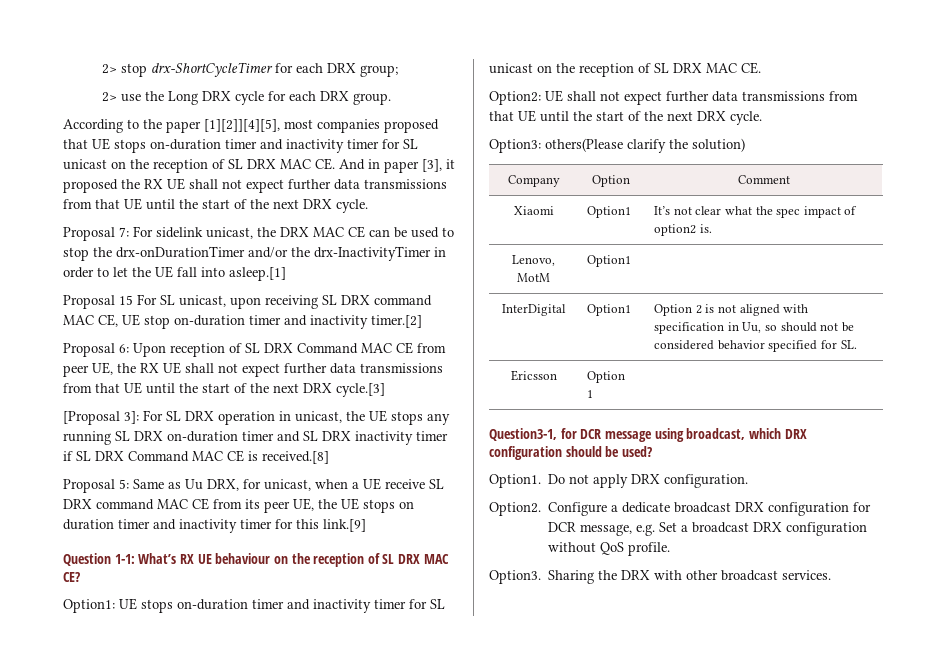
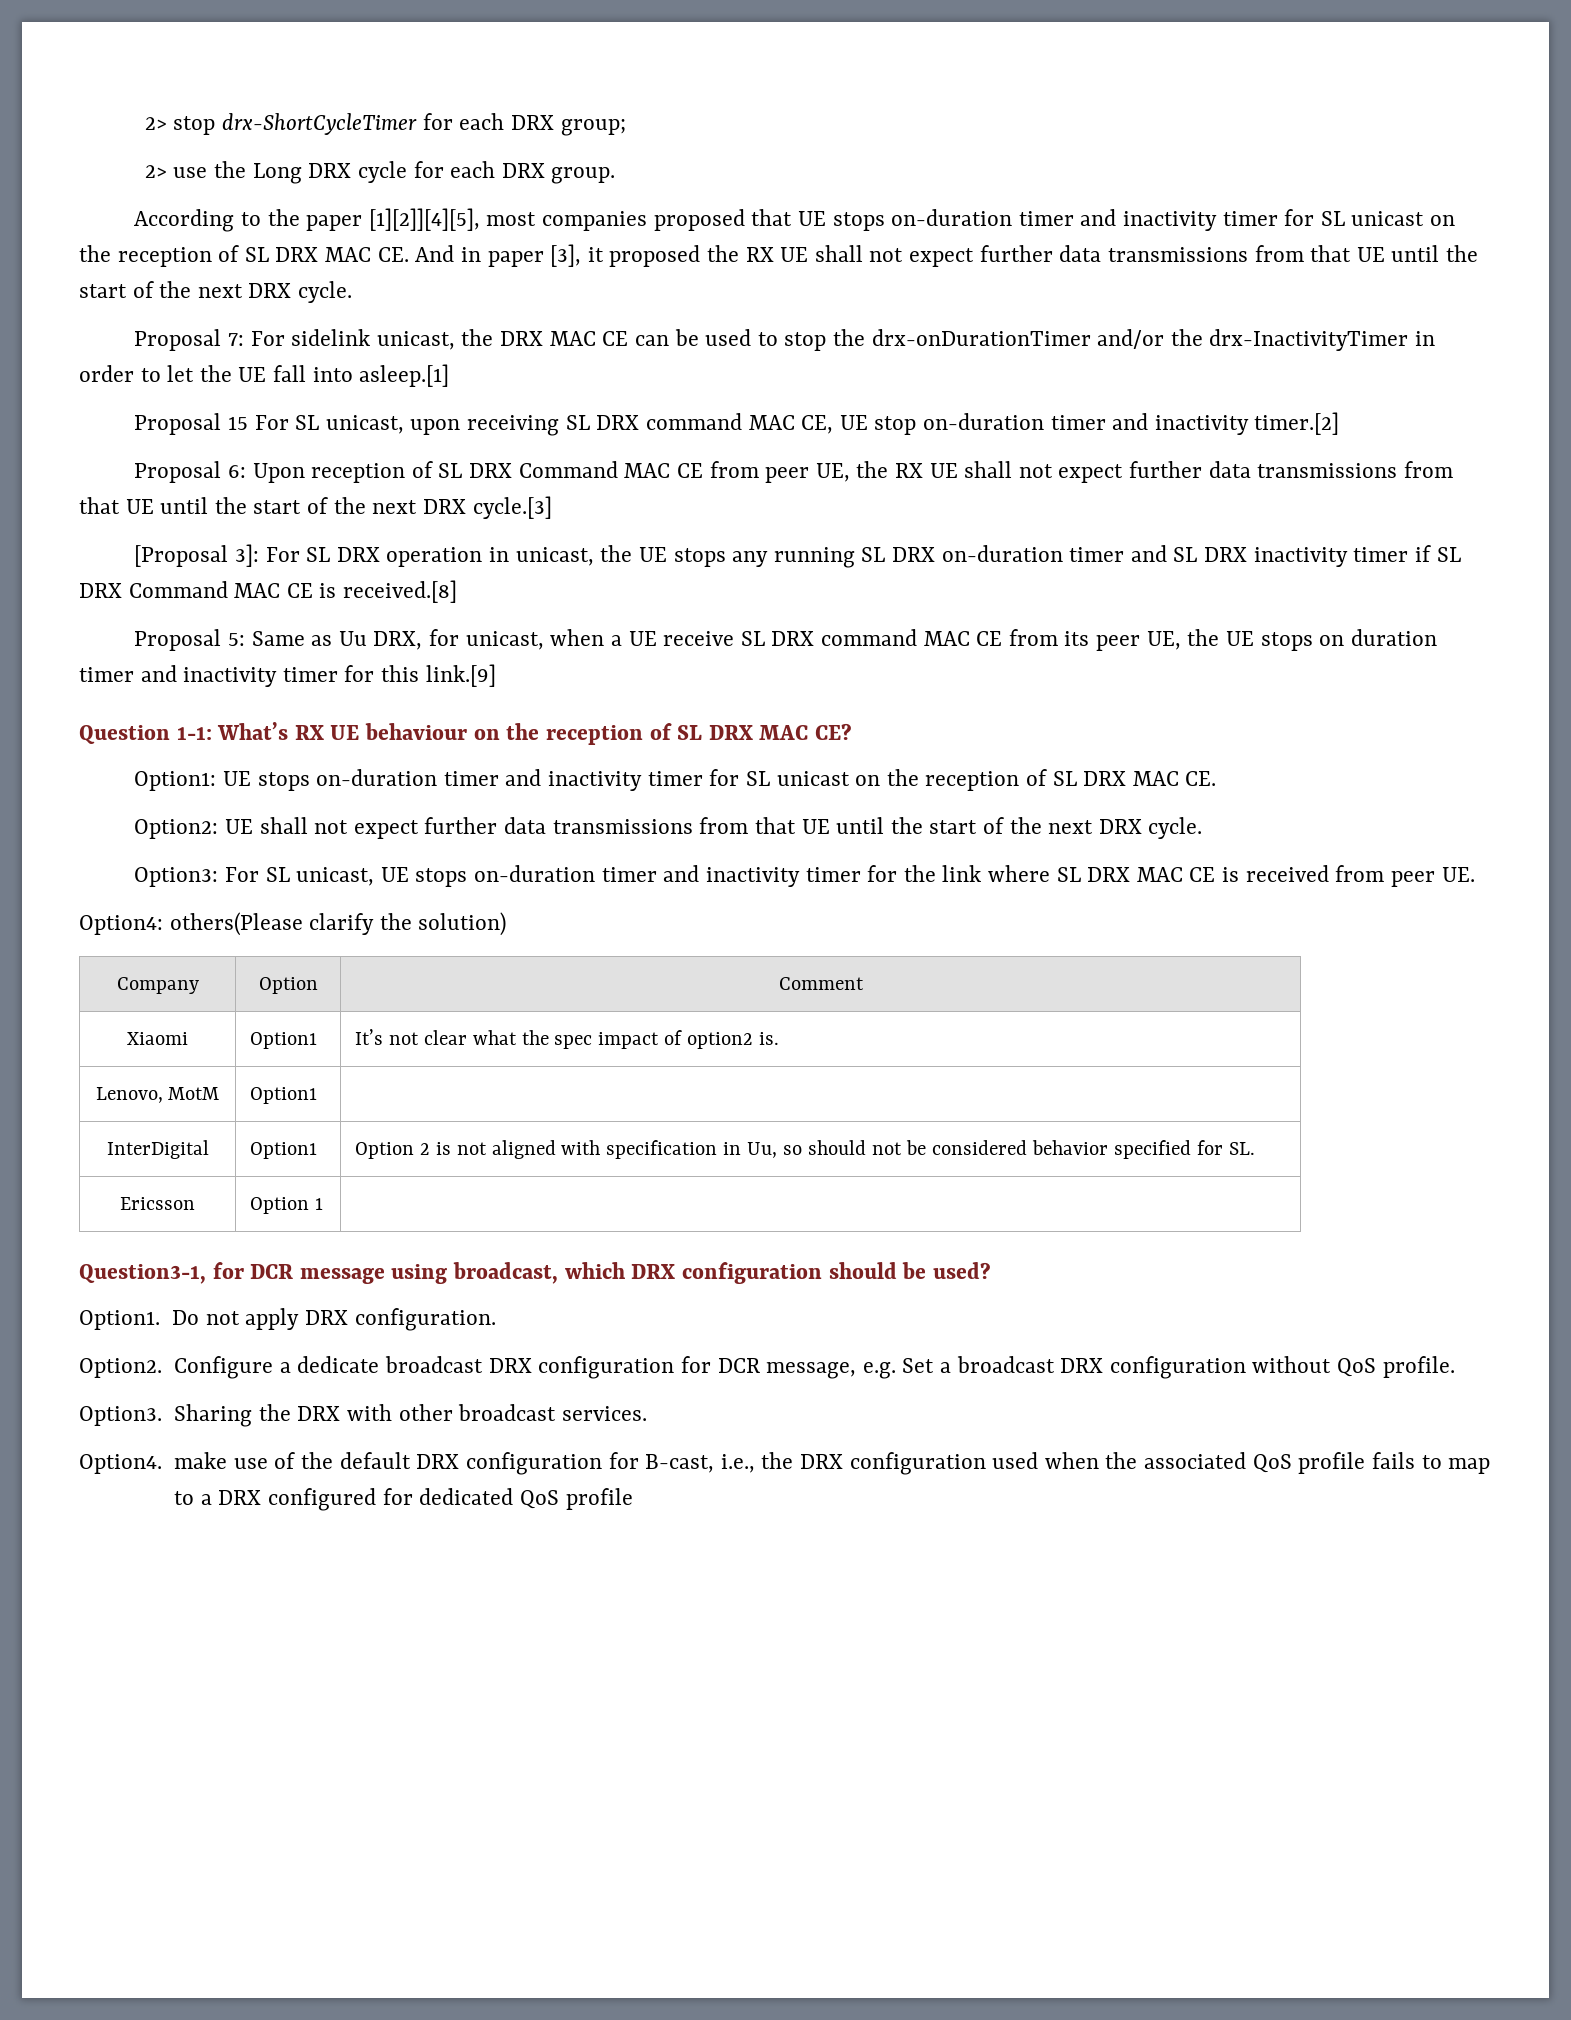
(541, 146) none -> [225,865,1475,887] [79,915,163,935] For SL unicast, UE stops on-duration timer and inactivity timer for the link where SL DRX MAC CE is received from peer UE. // Option4:
(832, 575) none -> [79,1452,1491,1475] [174,1488,633,1511] // Option4. make use of the default DRX configuration for B-cast, i.e., the DRX configuration used when the associated QoS profile fails to map to a DRX configured for dedicated QoS profile

